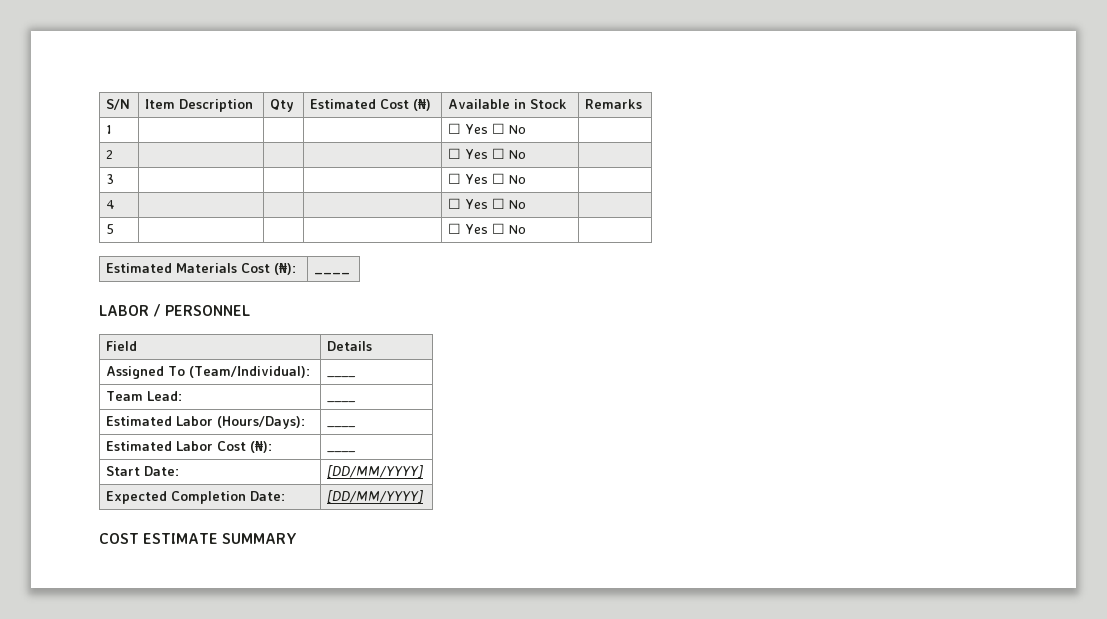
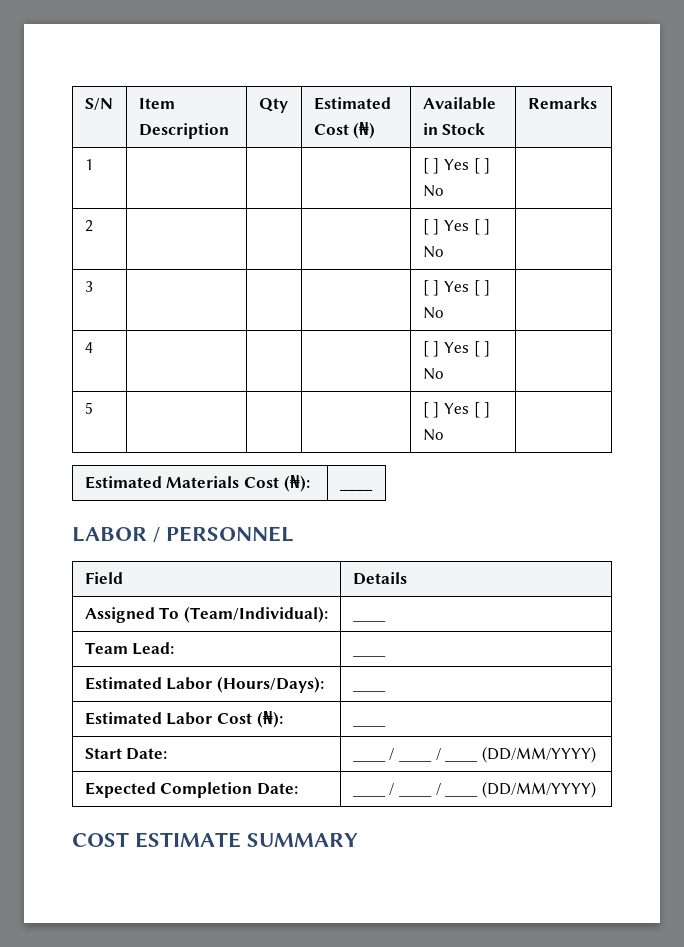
[448,123,527,134] [106,150,114,159] [448,148,527,159] [106,174,115,184] [448,173,527,184] [106,200,116,209] [448,198,527,209] [106,224,115,234] [448,223,506,234] ☐ Yes ☐ No | // 2 | | | | ☐ Yes ☐ No | // 3 | | | | ☐ Yes ☐ No | // 4 | | | | ☐ Yes ☐ No | // 5 | | | | ☐ Yes ☐ -> [422,158,491,174] [422,185,444,197] [84,220,93,232] [422,219,491,235] [422,246,444,258] [84,281,93,292] [422,280,491,296] [422,307,444,319] [84,342,93,353] [422,341,491,357] [422,368,444,380] [84,402,93,414] [422,402,491,418] [ ] Yes [ ] No | // 2 | | | | [ ] Yes [ ] No | // 3 | | | | [ ] Yes [ ] No | // 4 | | | | [ ] Yes [ ] No | // 5 | | | | [ ] Yes [ ]
[327,465,424,478] [106,491,286,504] [327,490,424,503] [DD/MM/YYYY] // Expected Completion Date: | [DD/MM/YYYY] -> [352,746,596,763] [84,782,298,798] [352,781,596,798] ____ / ____ / ____ (DD/MM/YYYY) // Expected Completion Date: | ____ / ____ / ____ (DD/MM/YYYY)

